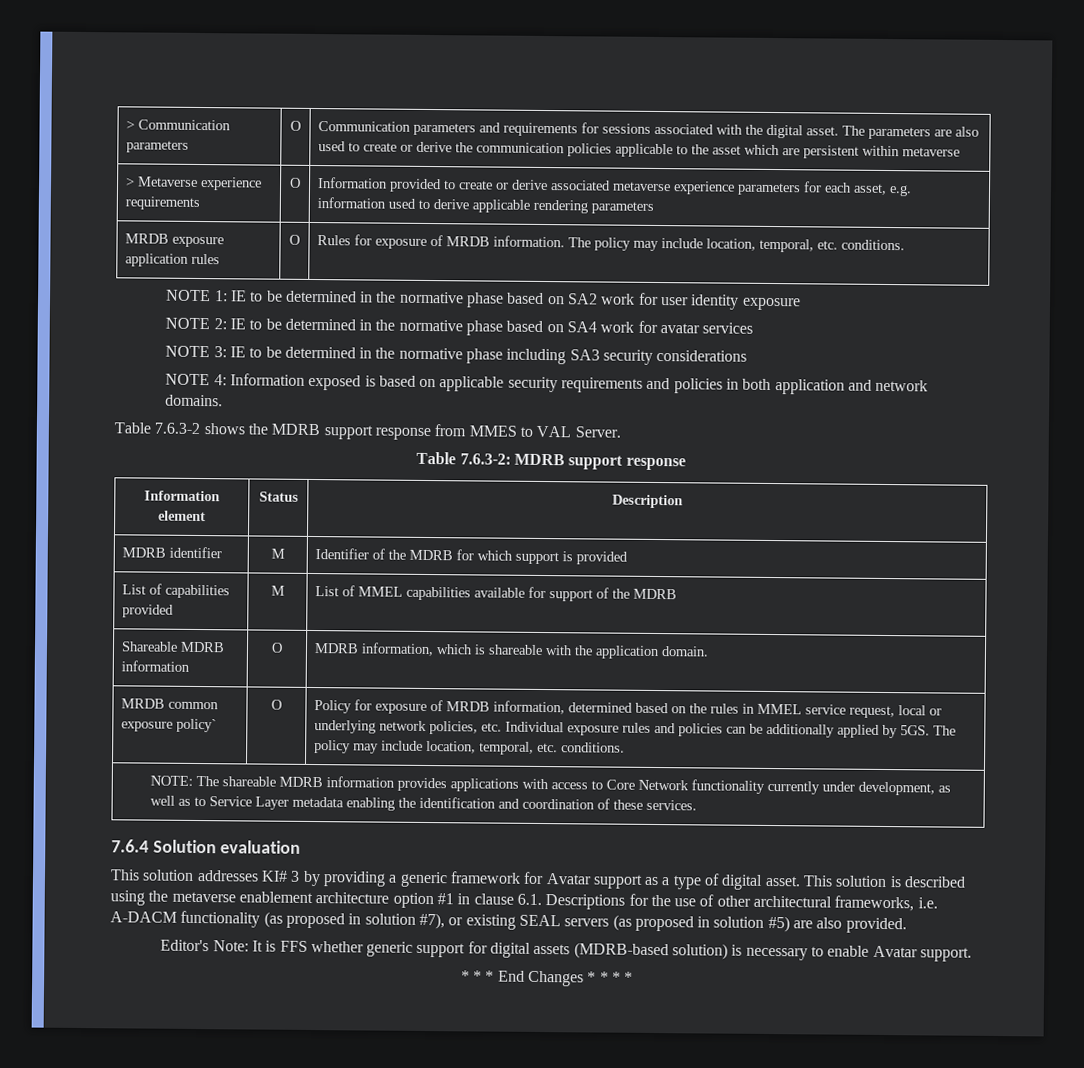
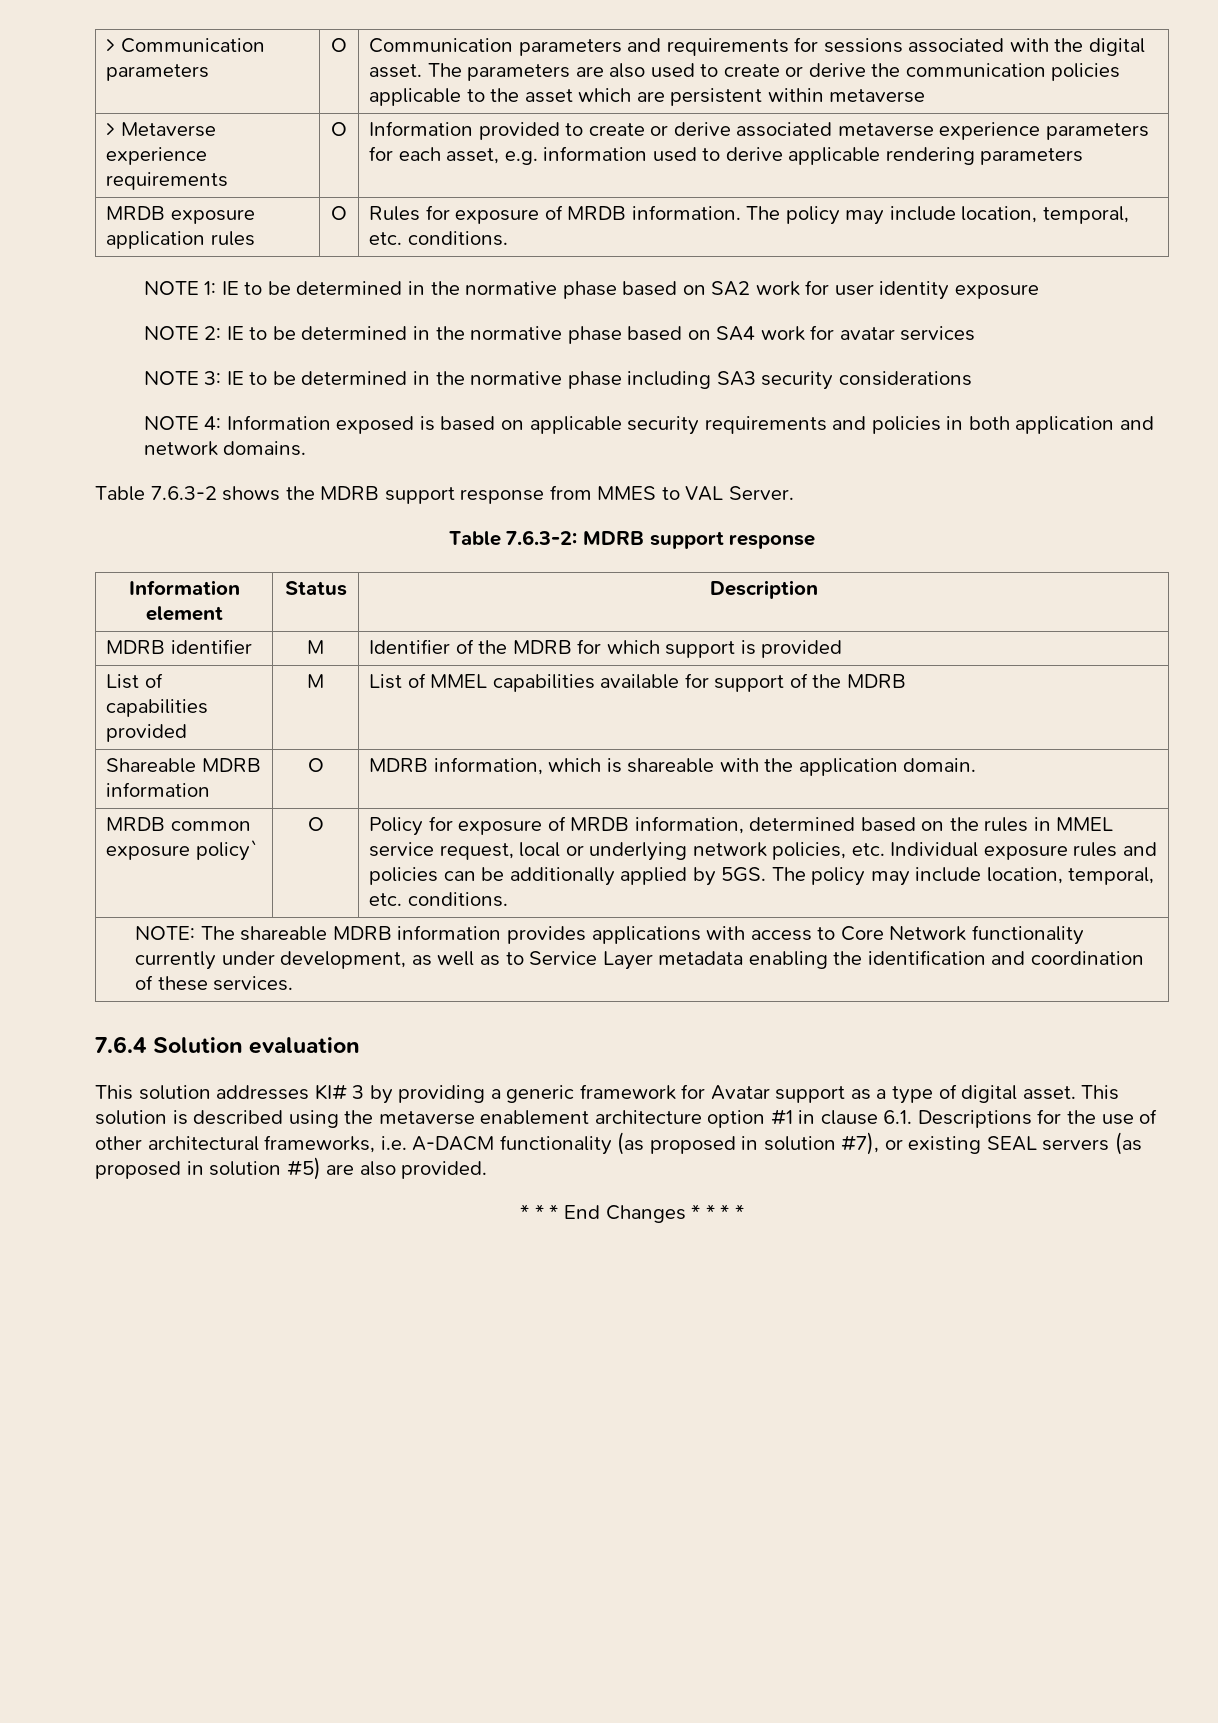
[160,939,973,962] // Editor's Note: It is FFS whether generic support for digital assets (MDRB-based solution) is necessary to enable Avatar support. -> (488, 1170) none

